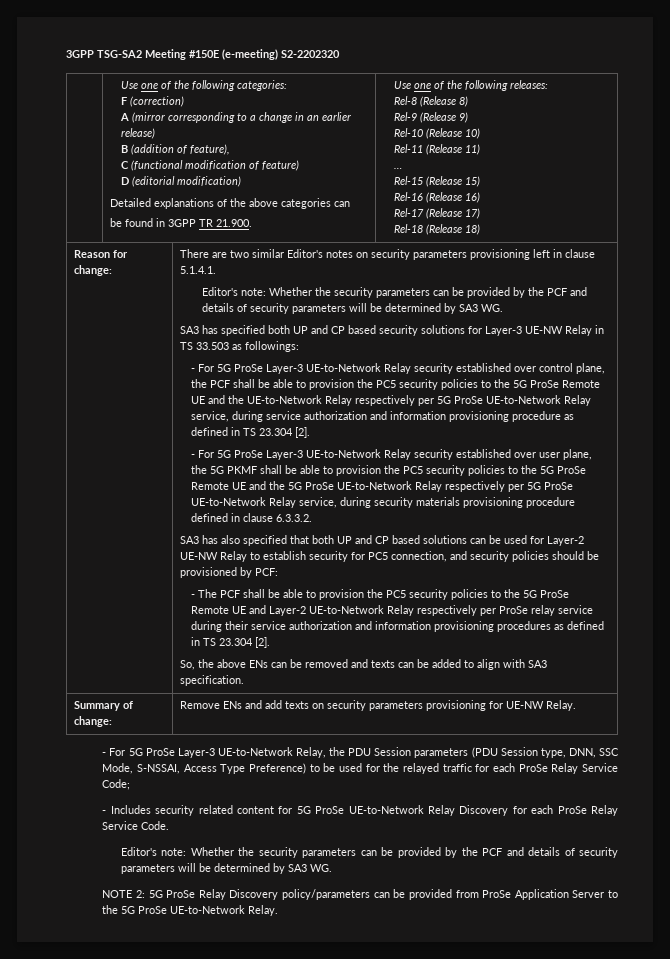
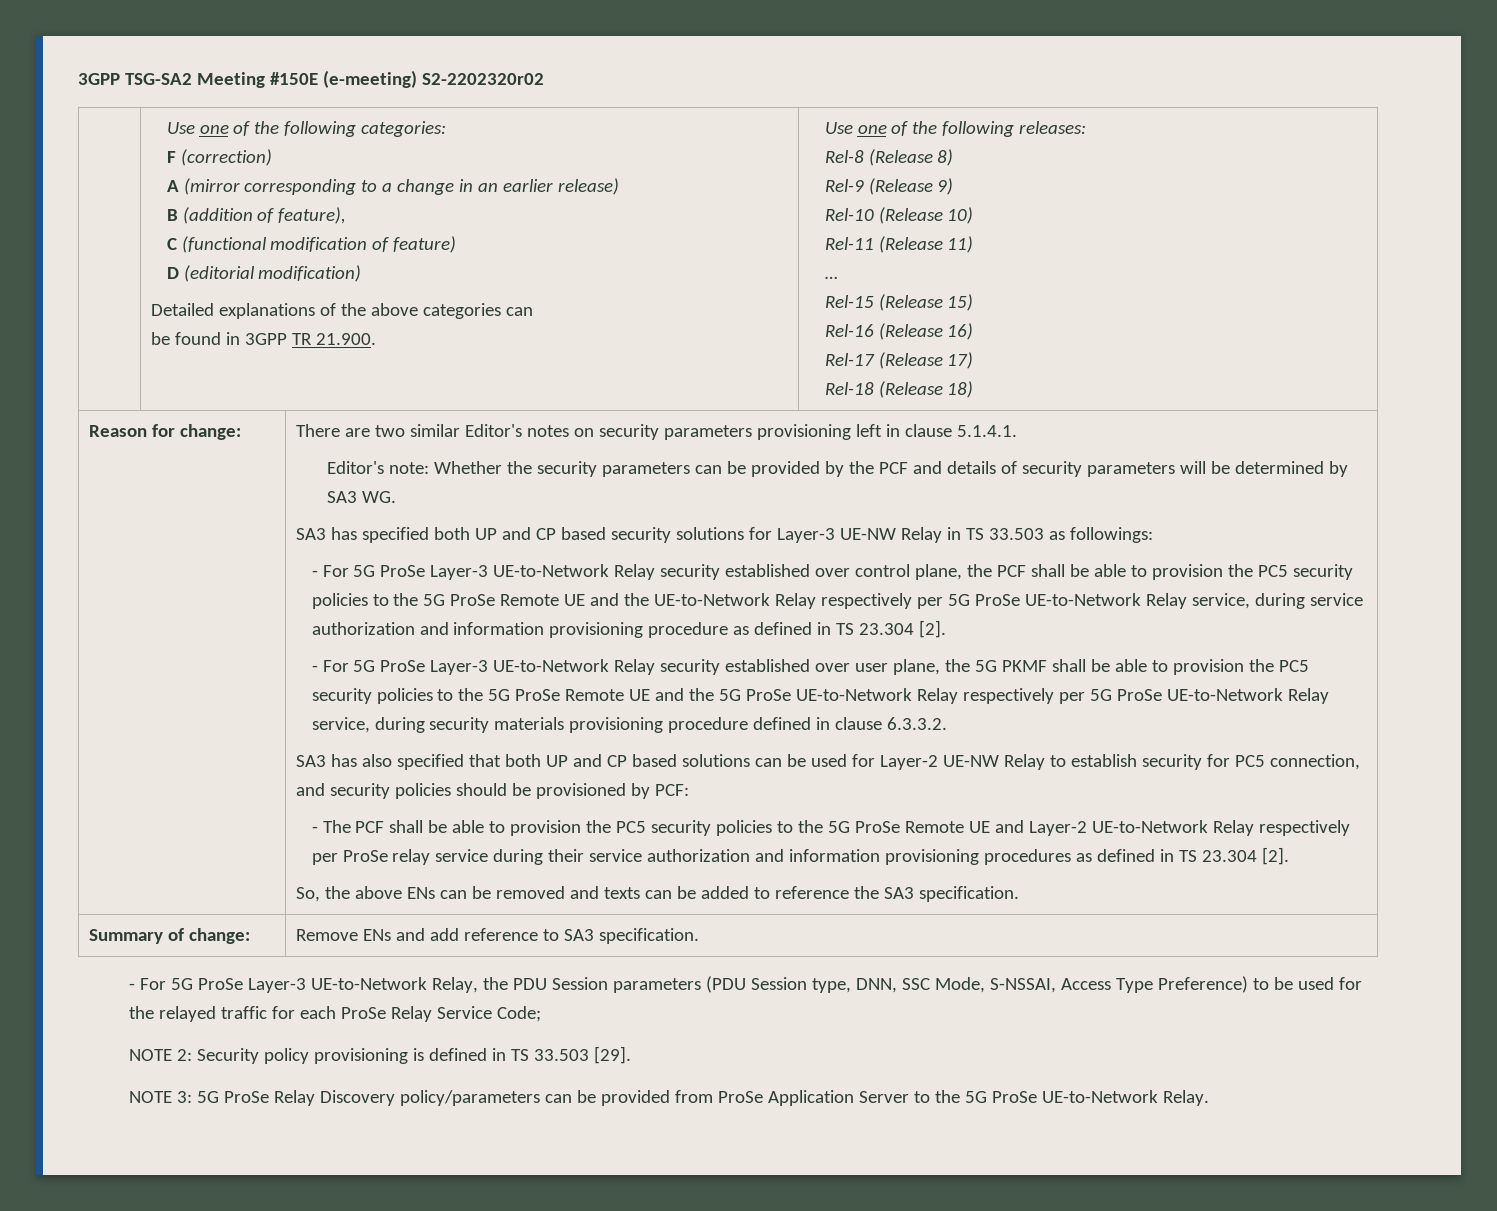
[281,50,340,58] S2-2202320 -> [421,73,544,85] S2-2202320r02
[477,659,526,670] align with -> [775,886,880,899] reference the
[285,700,577,711] texts on security parameters provisioning for UE-NW Relay. -> [464,928,700,944] reference to SA3 specification.
[102,805,619,816] [102,821,170,830] [120,847,619,858] [120,863,332,874] [102,890,145,898] - Includes security related content for 5G ProSe UE-to-Network Relay Discovery for each ProSe Relay Service Code. // Editor's note: Whether the security parameters can be provided by the PCF and details of security parameters will be determined by SA3 WG. // NOTE 2: -> [129,1046,632,1064] [129,1091,193,1103] NOTE 2: Security policy provisioning is defined in TS 33.503 [29]. // NOTE 3:

